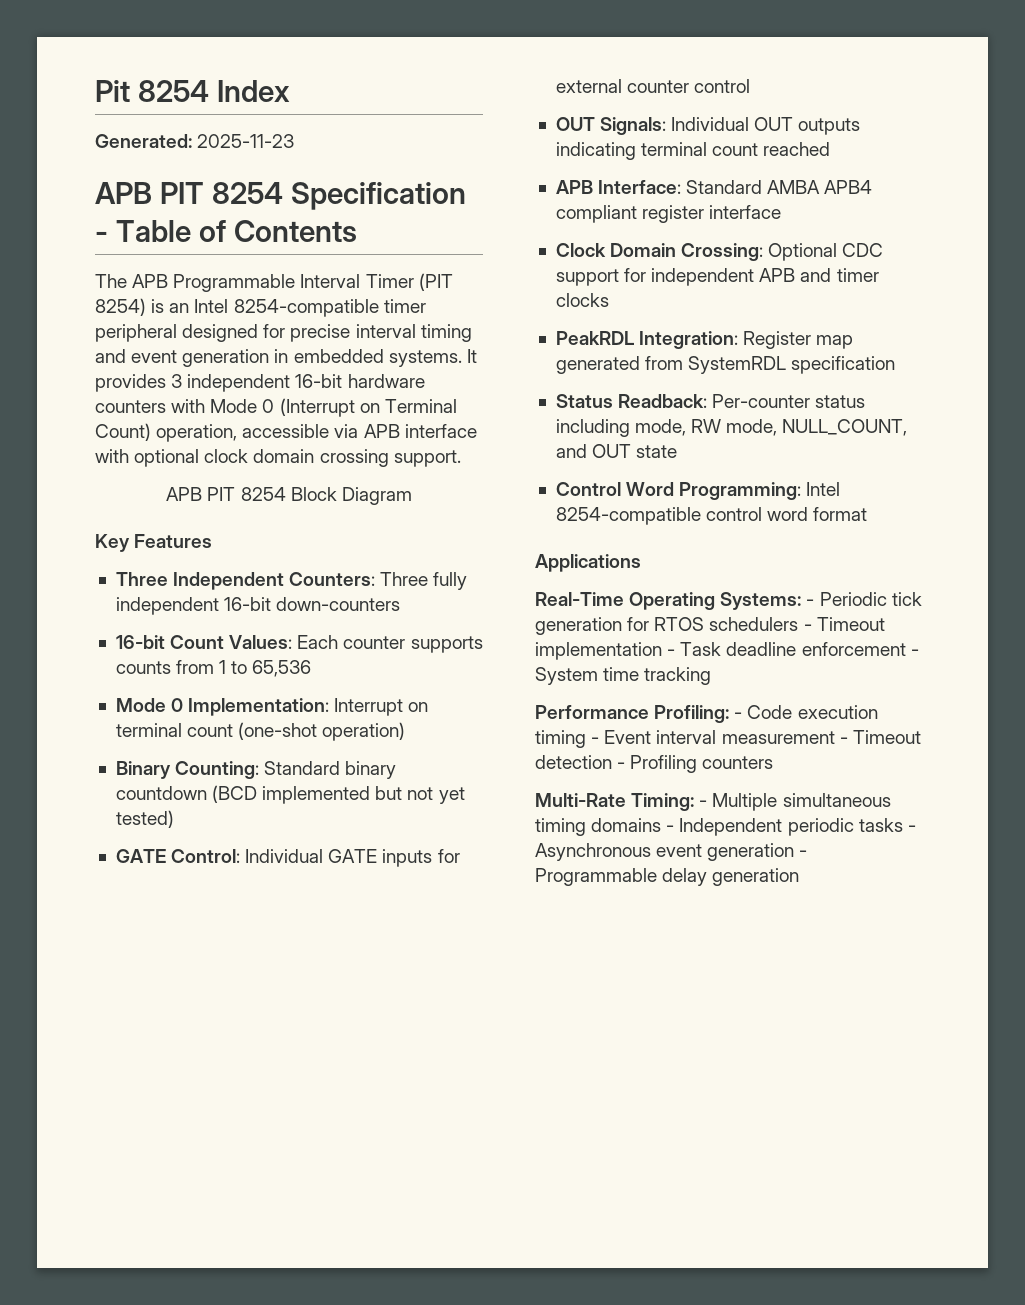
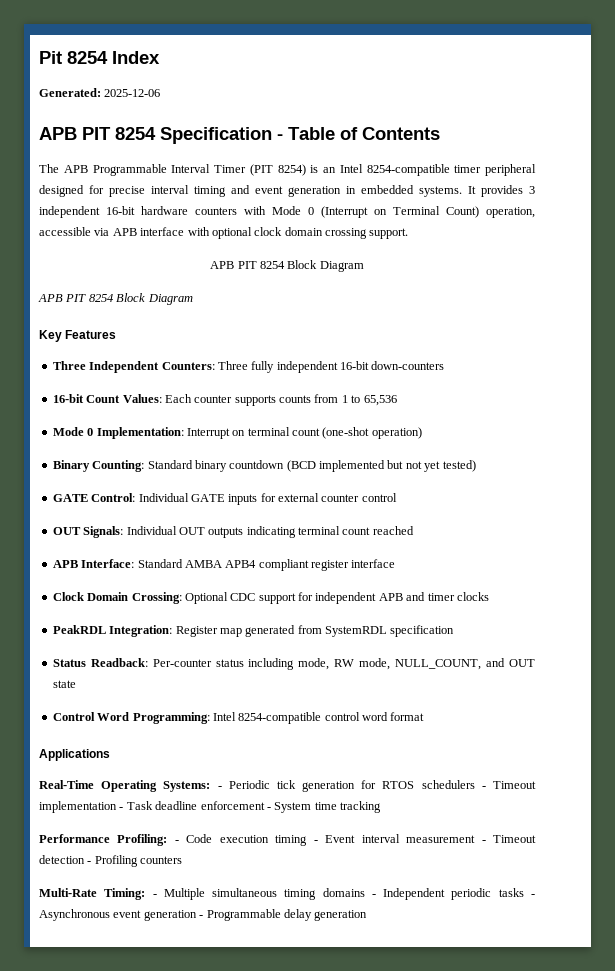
[197,134,295,148] 2025-11-23 -> [104,89,161,97] 2025-12-06
(412, 496) none -> [38,293,193,305] // APB PIT 8254 Block Diagram

